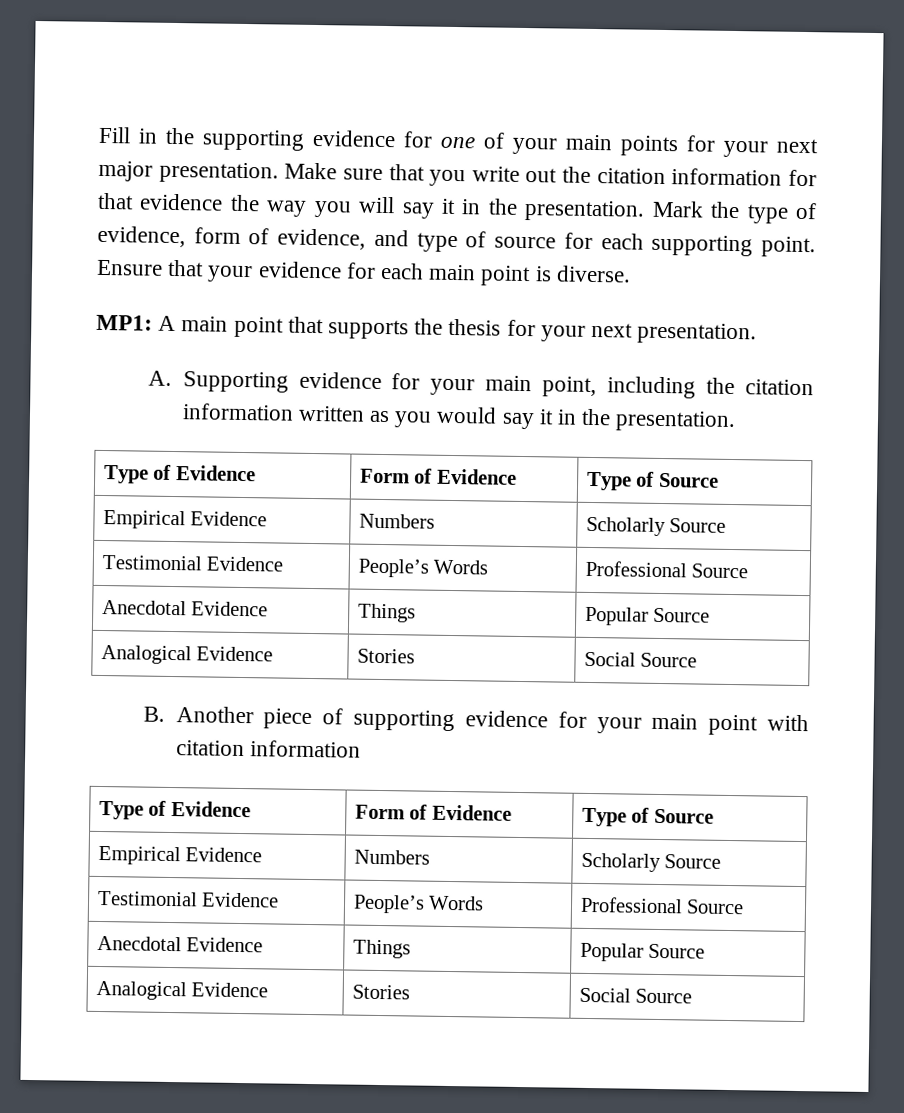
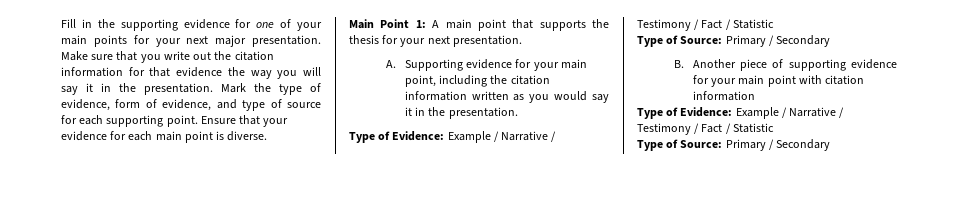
[96,314,153,331] MP1: -> [349,19,426,29] Main Point 1:
[103,464,256,484] [359,468,517,485] [585,471,719,491] [102,509,268,530] [358,513,435,529] [585,516,727,537] [101,554,284,572] [357,558,489,578] [584,560,749,579] [101,599,269,617] [357,603,416,623] [584,606,711,626] [100,644,274,665] [356,648,415,664] [583,651,698,668] // Type of Evidence | Form of Evidence | Type of Source // Empirical Evidence | Numbers | Scholarly Source // Testimonial Evidence | People’s Words | Professional Source // Anecdotal Evidence | Things | Popular Source // Analogical Evidence | Stories | Social Source -> [349,131,557,143] [637,19,774,31] [637,35,831,47] // Type of Evidence: Example / Narrative / Testimony / Fact / Statistic // Type of Source: Primary / Secondary
[98,800,251,820] [354,804,512,821] [581,807,714,827] [97,845,263,866] [353,849,430,865] [580,852,722,873] [96,890,280,908] [352,894,485,914] [579,896,745,915] [96,935,264,953] [352,939,411,959] [579,942,706,962] [95,980,269,1001] [351,984,410,1000] [578,987,693,1004] // Type of Evidence | Form of Evidence | Type of Source // Empirical Evidence | Numbers | Scholarly Source // Testimonial Evidence | People’s Words | Professional Source // Anecdotal Evidence | Things | Popular Source // Analogical Evidence | Stories | Social Source -> [637,107,845,119] [637,123,774,135] [637,139,831,151] // Type of Evidence: Example / Narrative / Testimony / Fact / Statistic // Type of Source: Primary / Secondary

